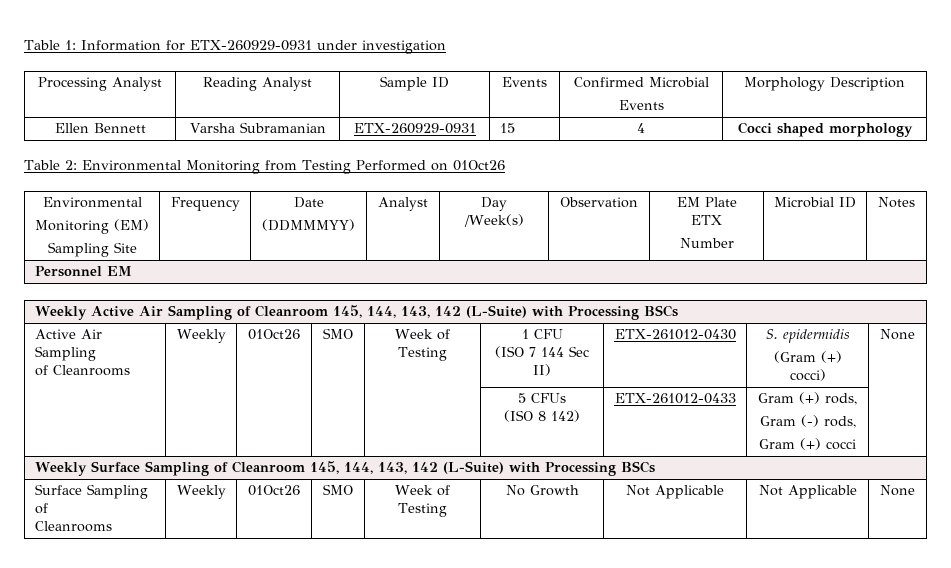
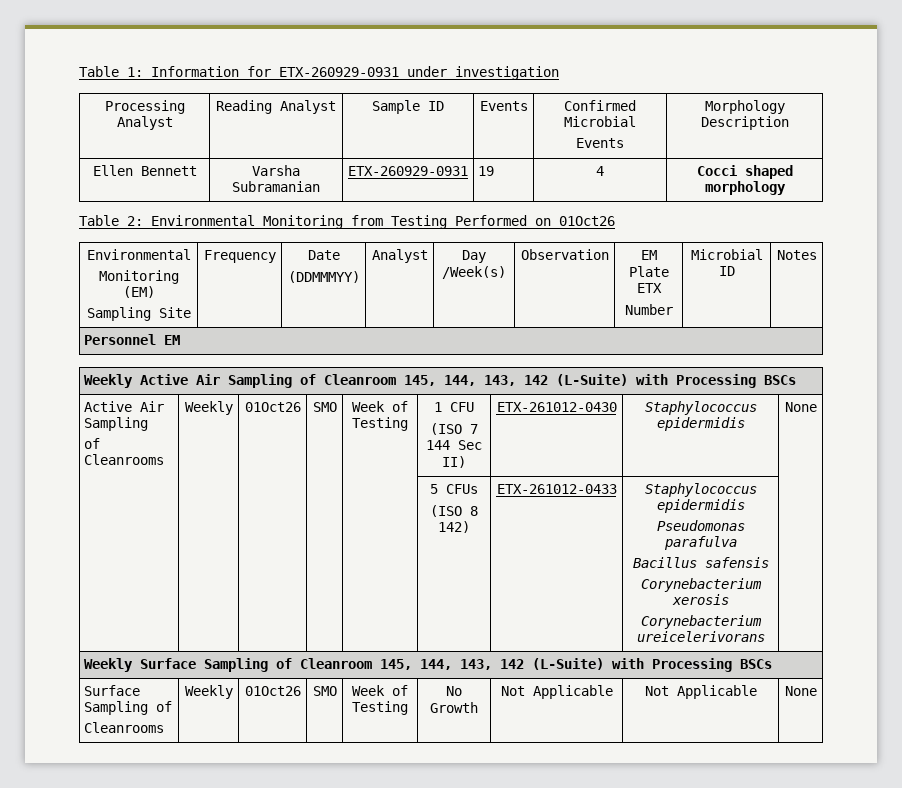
[499,123,515,133] 15 -> [478,166,495,176] 19
[766,329,850,343] [773,351,842,363] [789,369,826,381] S. epidermidis // (Gram (+) cocci) -> [644,401,757,415] [656,417,745,431] Staphylococcus epidermidis
[758,392,857,405] [759,415,856,428] [759,438,856,450] Gram (+) rods, // Gram (-) rods, // Gram (+) cocci -> [644,483,757,497] [656,499,745,513] [656,520,745,531] [663,536,737,550] [632,557,769,568] [640,578,762,592] [671,594,729,605] [640,615,762,629] [636,631,765,642] Staphylococcus epidermidis // Pseudomonas parafulva // Bacillus safensis // Corynebacterium xerosis // Corynebacterium ureicelerivorans

